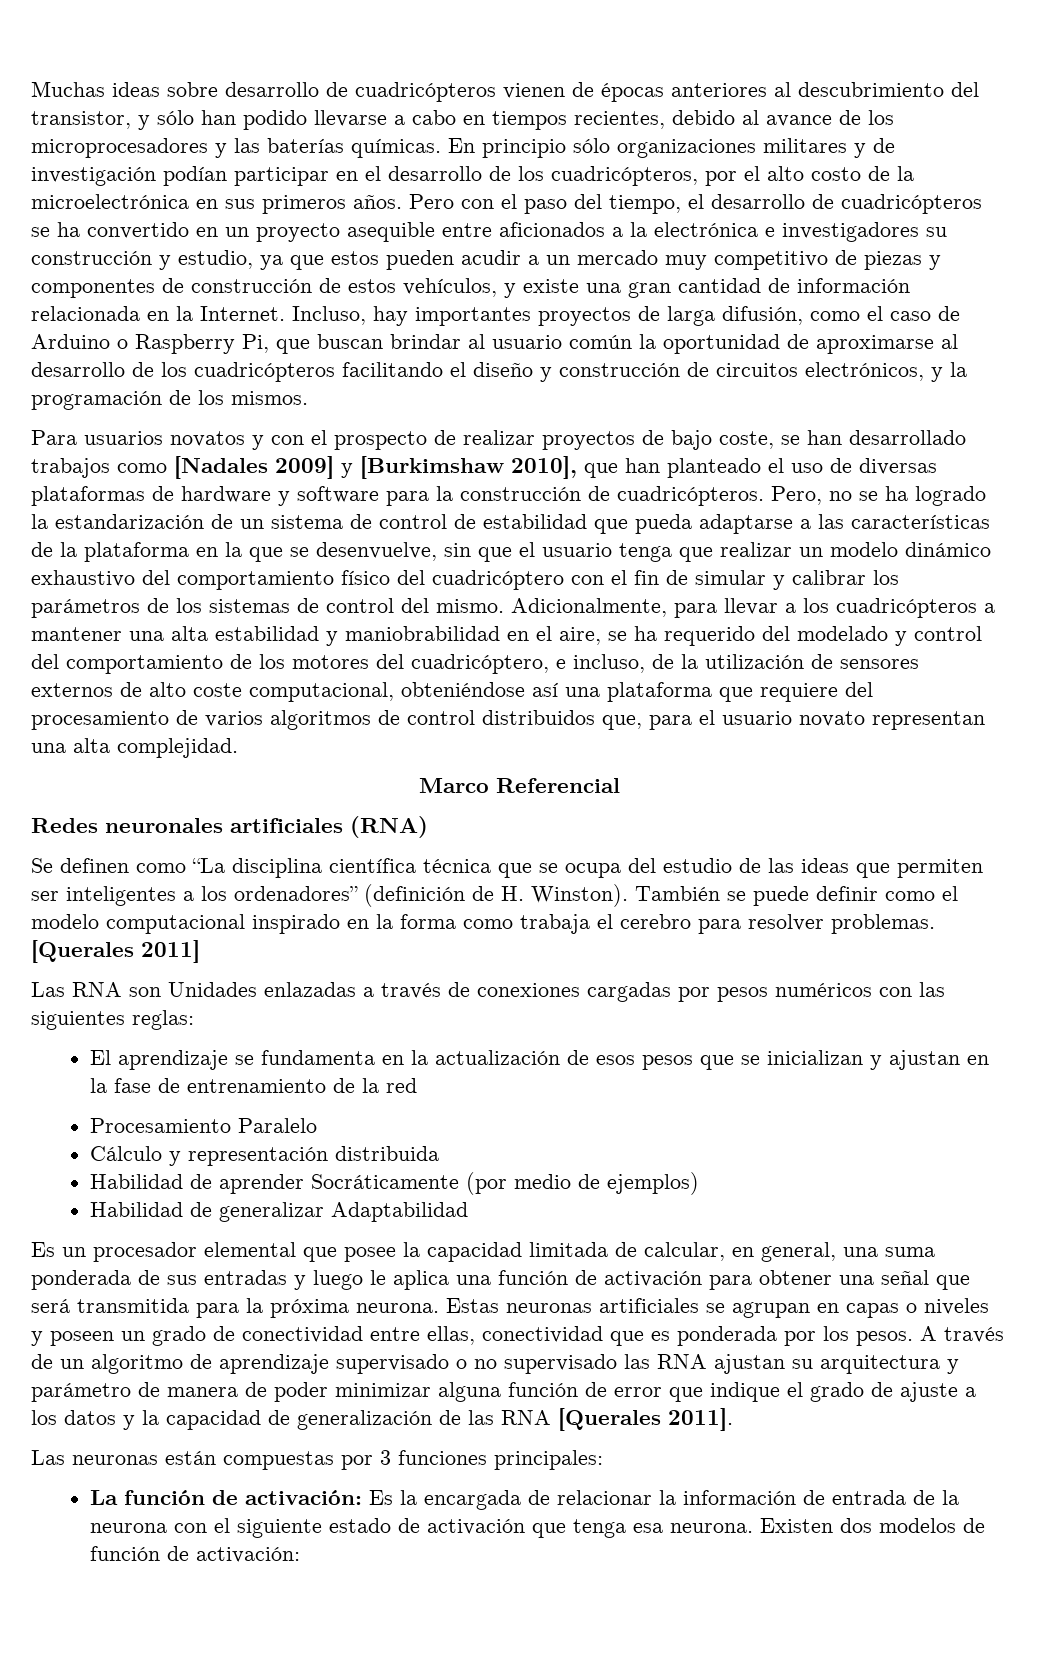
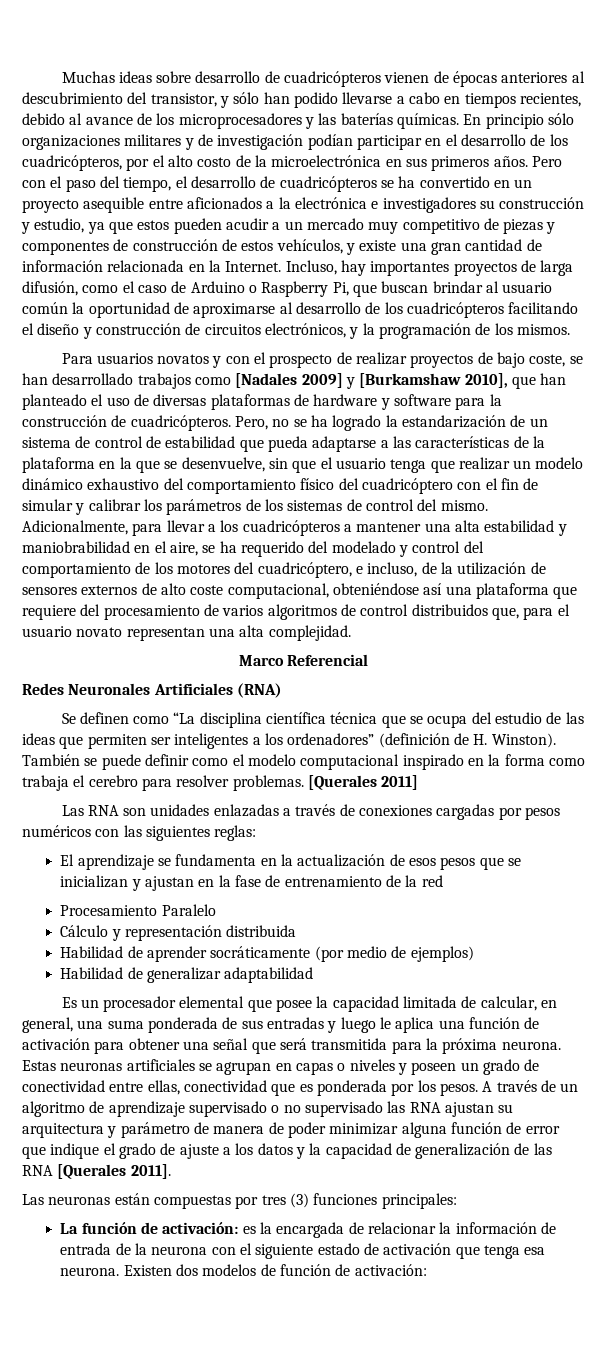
[360,456,504,479] [Burkimshaw -> [359,373,462,388] [Burkamshaw
[105,818,343,833] neuronales artificiales -> [68,683,233,695] Neuronales Artificiales
[168,982,257,997] Unidades -> [150,804,210,816] unidades
[311,1174,460,1189] Socráticamente -> [210,946,311,958] socráticamente
[331,1202,469,1222] Adaptabilidad -> [224,967,314,983] adaptabilidad
[380,1450,391,1465] 3 -> [261,1193,309,1208] tres (3)
[369,1490,394,1505] Es -> [242,1226,256,1234] es

